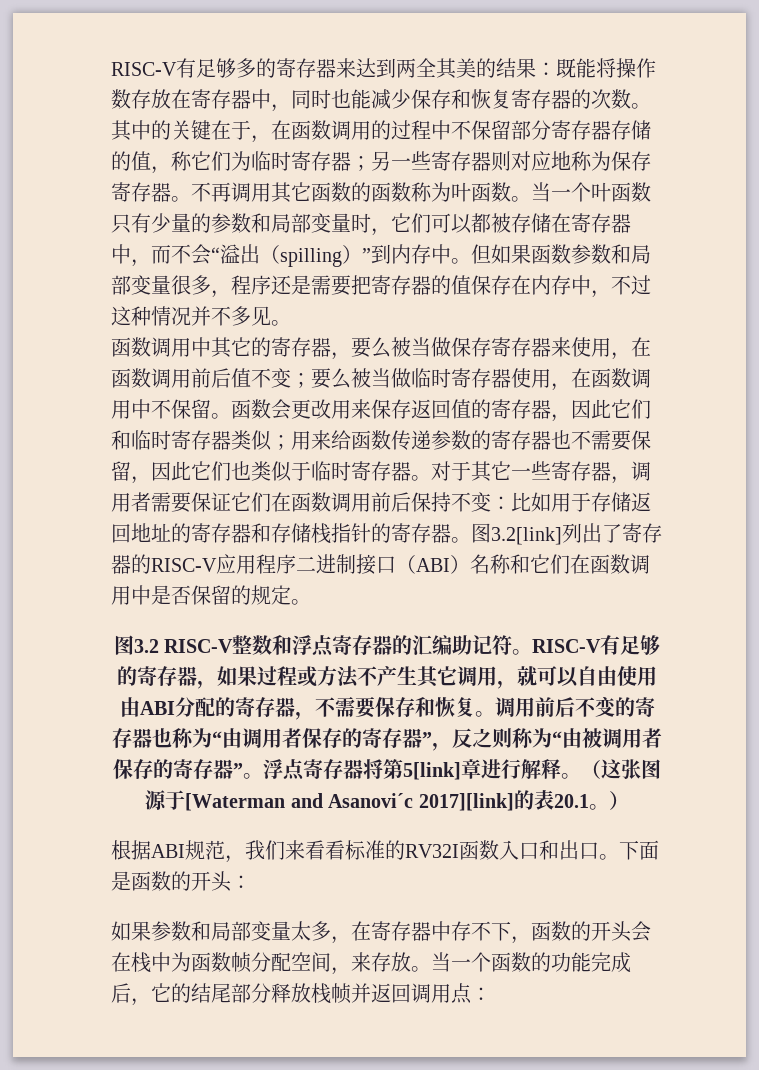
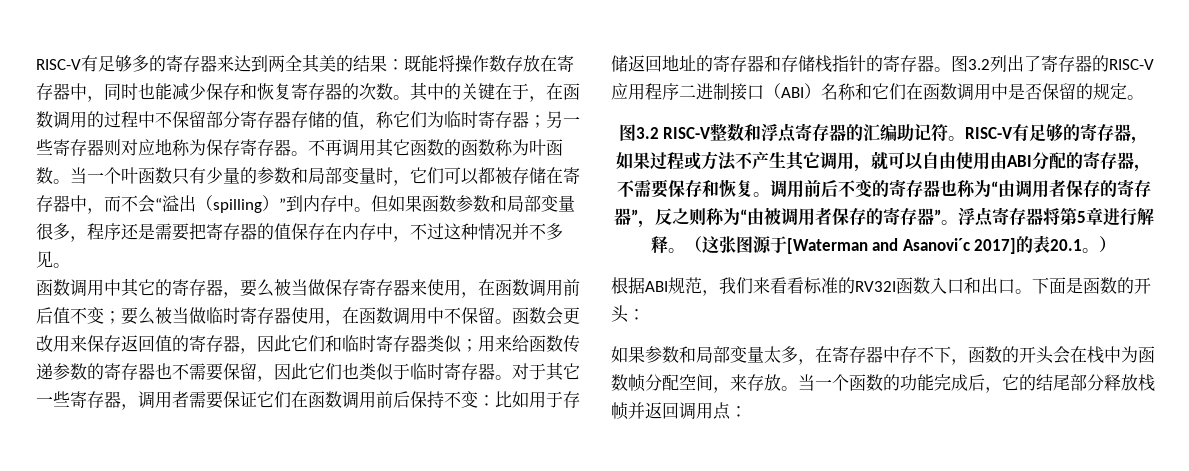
[491,527,562,545] 3.2[link] -> [968,59,990,70] 3.2
[403,762,461,780] 5[link] -> [1076,211,1086,223] 5
[418,793,514,811] 2017][link] -> [974,238,1017,254] 2017]

